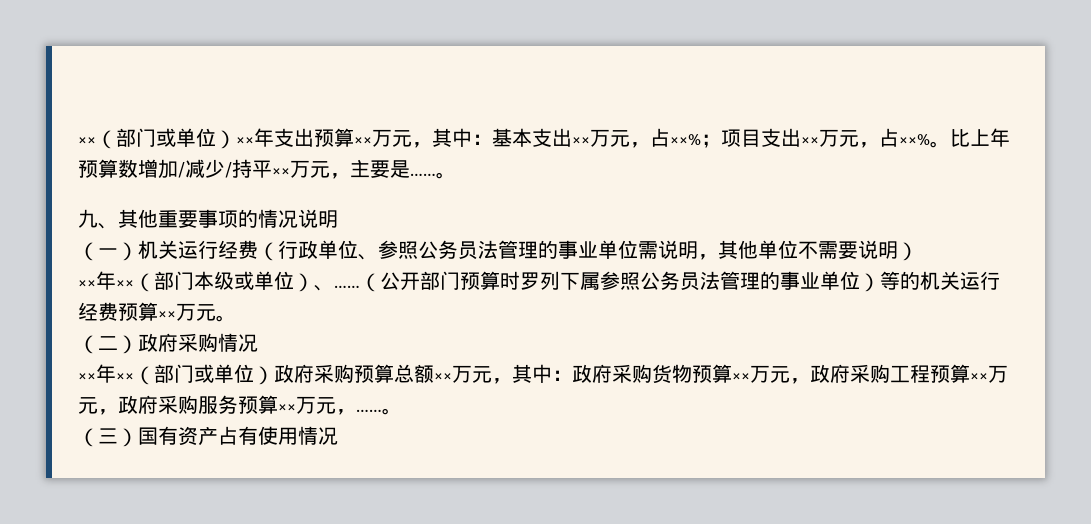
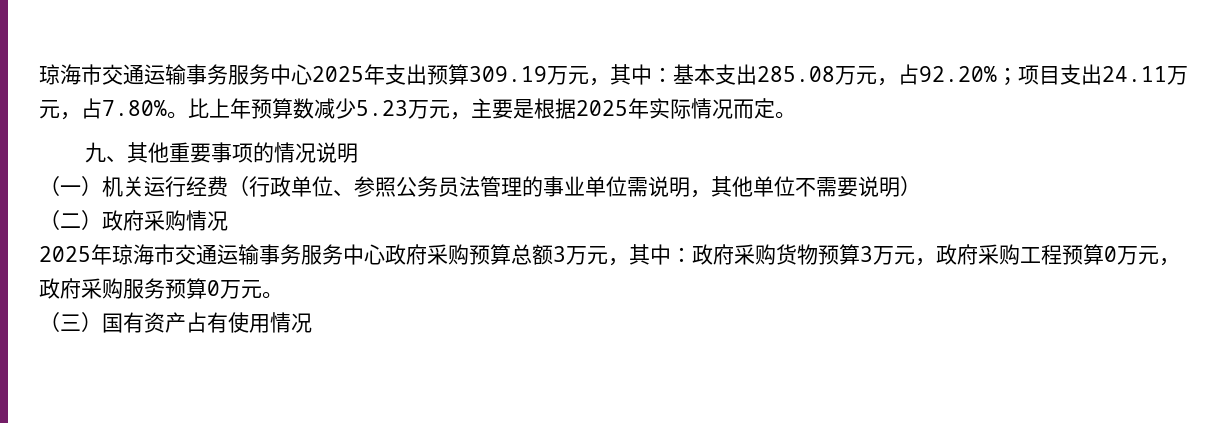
[78,128,254,149] ××（部门或单位）×× -> [39,64,364,85] 琼海市交通运输事务服务中心2025
[354,137,372,145] ×× -> [469,66,547,82] 309.19
[572,128,701,148] ××万元，占××% -> [757,64,997,86] 285.08万元，占92.20%
[801,128,930,148] ××万元，占××% -> [1102,66,1188,85] [39,98,167,120] 24.11万元，占7.80%
[138,159,436,179] 增加/减少/持平××万元，主要是…… -> [314,98,775,120] 减少5.23万元，主要是根据2025年实际情况而定
[78,271,1000,292] [78,302,236,322] // ××年××（部门本级或单位）、……（公开部门预算时罗列下属参照公务员法管理的事业单位）等的机关运行经费预算××万元。 -> (921, 186) none
[78,364,274,385] ××年××（部门或单位） -> [39,244,385,265] 2025年琼海市交通运输事务服务中心
[434,373,452,381] ×× -> [553,246,566,262] 3
[732,373,750,381] ×× -> [860,246,873,262] 3
[970,373,988,381] ×× -> [1104,246,1117,262] 0
[278,396,382,415] ××万元，…… -> [207,280,262,299] 0万元

